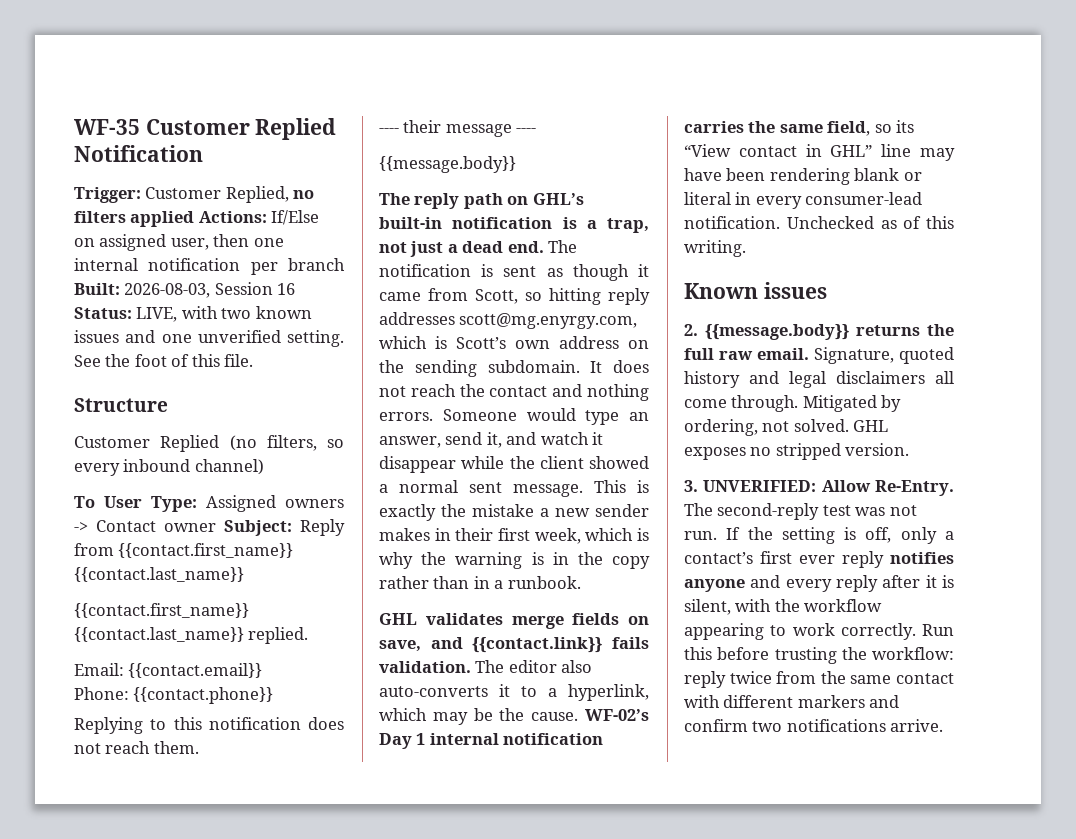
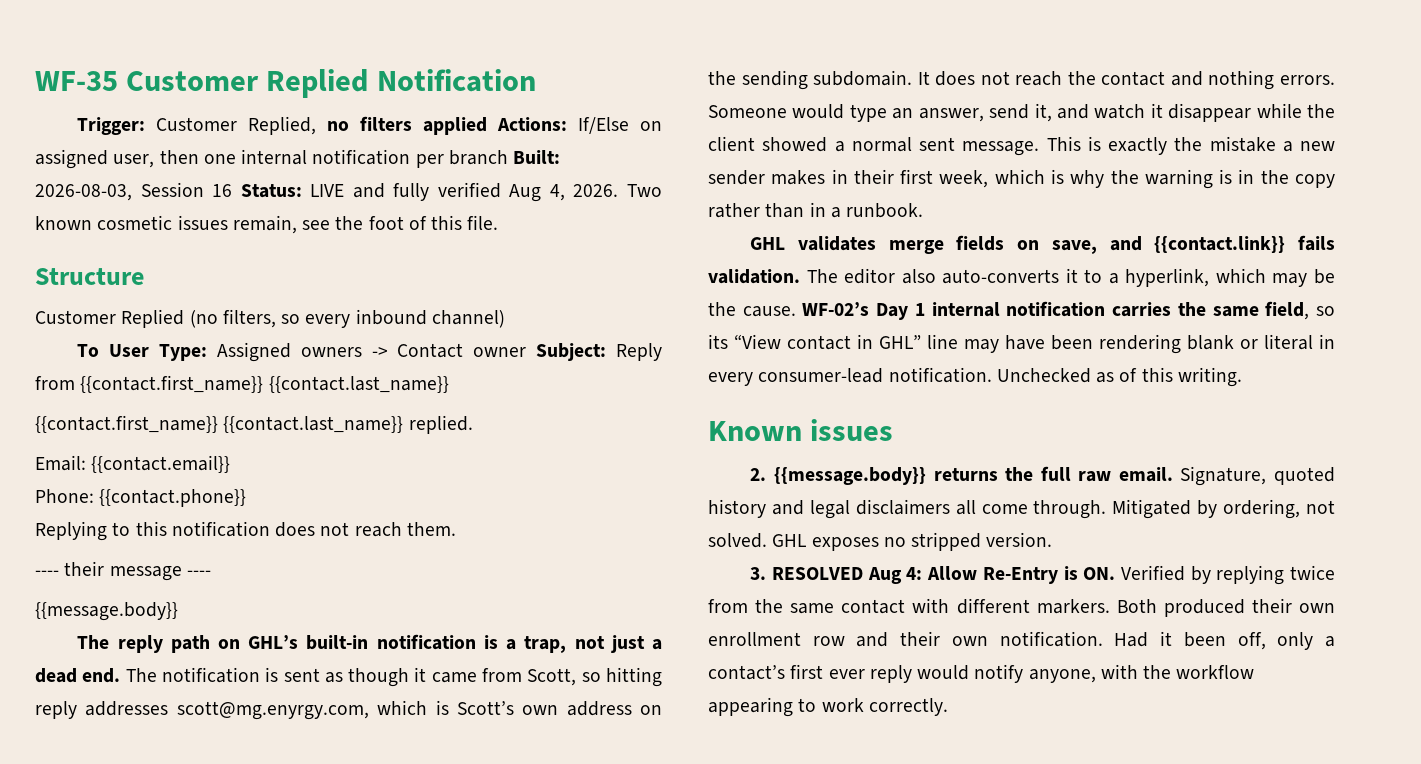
[136,306,312,322] [74,330,344,347] [74,355,101,367] LIVE, with two known issues and one unverified setting. See -> [310,182,662,202] [35,215,331,234] LIVE and fully verified Aug 4, 2026. Two known cosmetic issues remain, see
[703,480,954,496] [684,503,917,520] [684,527,857,544] UNVERIFIED: Allow Re-Entry. The second-reply test was not run. If the setting is -> [772,565,1335,585] [708,598,1335,617] [708,631,1226,647] RESOLVED Aug 4: Allow Re-Entry is ON. Verified by replying twice from the same contact with different markers. Both produced their own enrollment row and their own notification. Had it been
[890,552,954,564] [684,575,954,592] [684,599,731,615] notifies anyone and every reply after it is silent, -> [917,664,1096,683] would notify anyone,
[922,624,954,636] [684,647,954,664] [684,671,954,688] [684,695,900,708] [684,719,944,732] Run this before trusting the workflow: reply twice from the same contact with different markers and confirm two notifications arrive. -> (948, 707) none

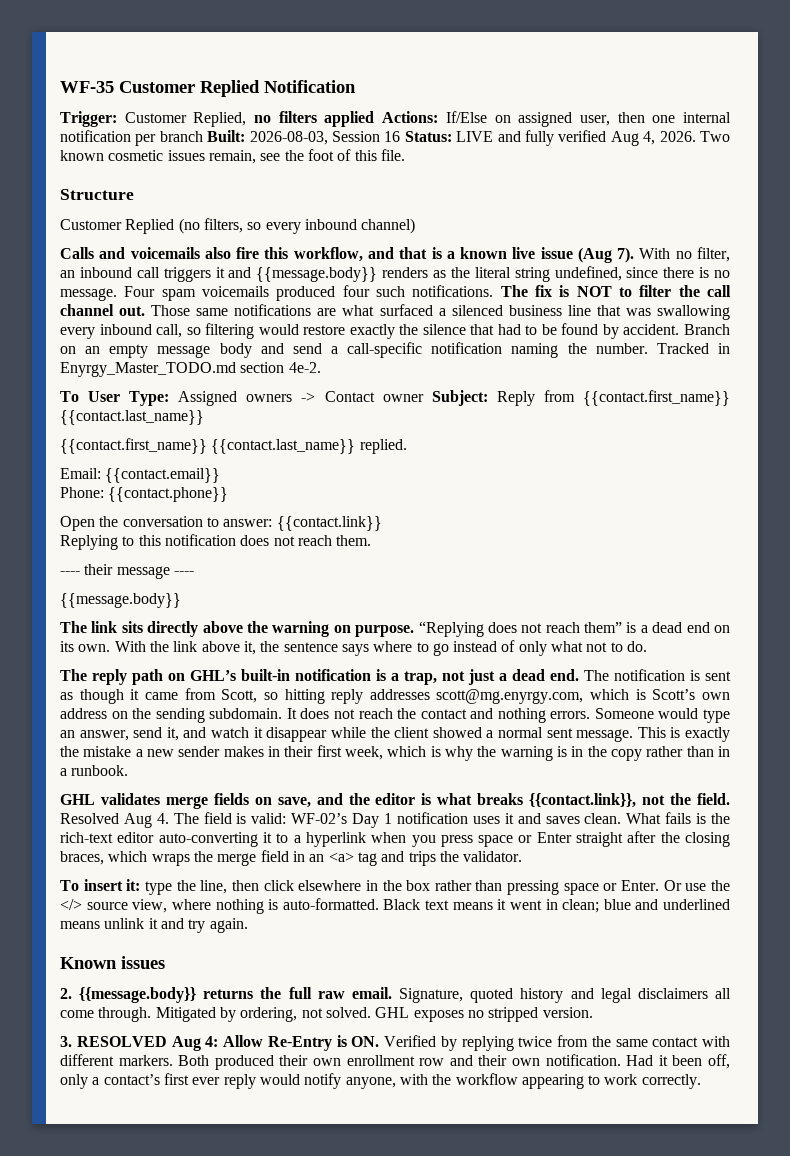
(505, 319) none -> [60,247,731,263] [60,266,730,282] [60,285,732,301] [60,304,730,320] [60,323,730,339] [60,342,730,358] [60,362,321,377] // Calls and voicemails also fire this workflow, and that is a known live issue (Aug 7). With no filter, an inbound call triggers it and {{message.body}} renders as the literal string undefined, since there is no message. Four spam voicemails produced four such notifications. The fix is NOT to filter the call channel out. Those same notifications are what surfaced a silenced business line that was swallowing every inbound call, so filtering would restore exactly the silence that had to be found by accident. Branch on an empty message body and send a call-specific notification naming the number. Tracked in Enyrgy_Master_TODO.md section 4e-2.
(247, 498) none -> [60,516,382,531] // Open the conversation to answer: {{contact.link}}
(178, 611) none -> [60,621,731,637] [60,640,648,656] // The link sits directly above the warning on purpose. “Replying does not reach them” is a dead end on its own. With the link above it, the sentence says where to go instead of only what not to do.
[1154,235,1335,253] [708,268,1335,287] [708,301,1335,320] [708,334,1335,354] [708,367,1242,387] {{contact.link}} fails validation. The editor also auto-converts it to a hyperlink, which may be the cause. WF-02’s Day 1 internal notification carries the same field, so its “View contact in GHL” line may have been rendering blank or literal in every consumer-lead notification. Unchecked as of this writing. -> [348,793,731,808] [60,812,731,828] [60,831,730,847] [60,850,523,866] [60,879,730,895] [60,898,730,914] [60,918,248,933] the editor is what breaks {{contact.link}}, not the field. Resolved Aug 4. The field is valid: WF-02’s Day 1 notification uses it and saves clean. What fails is the rich-text editor auto-converting it to a hyperlink when you press space or Enter straight after the closing braces, which wraps the merge field in an <a> tag and trips the validator. // To insert it: type the line, then click elsewhere in the box rather than pressing space or Enter. Or use the </> source view, where nothing is auto-formatted. Black text means it went in clean; blue and underlined means unlink it and try again.

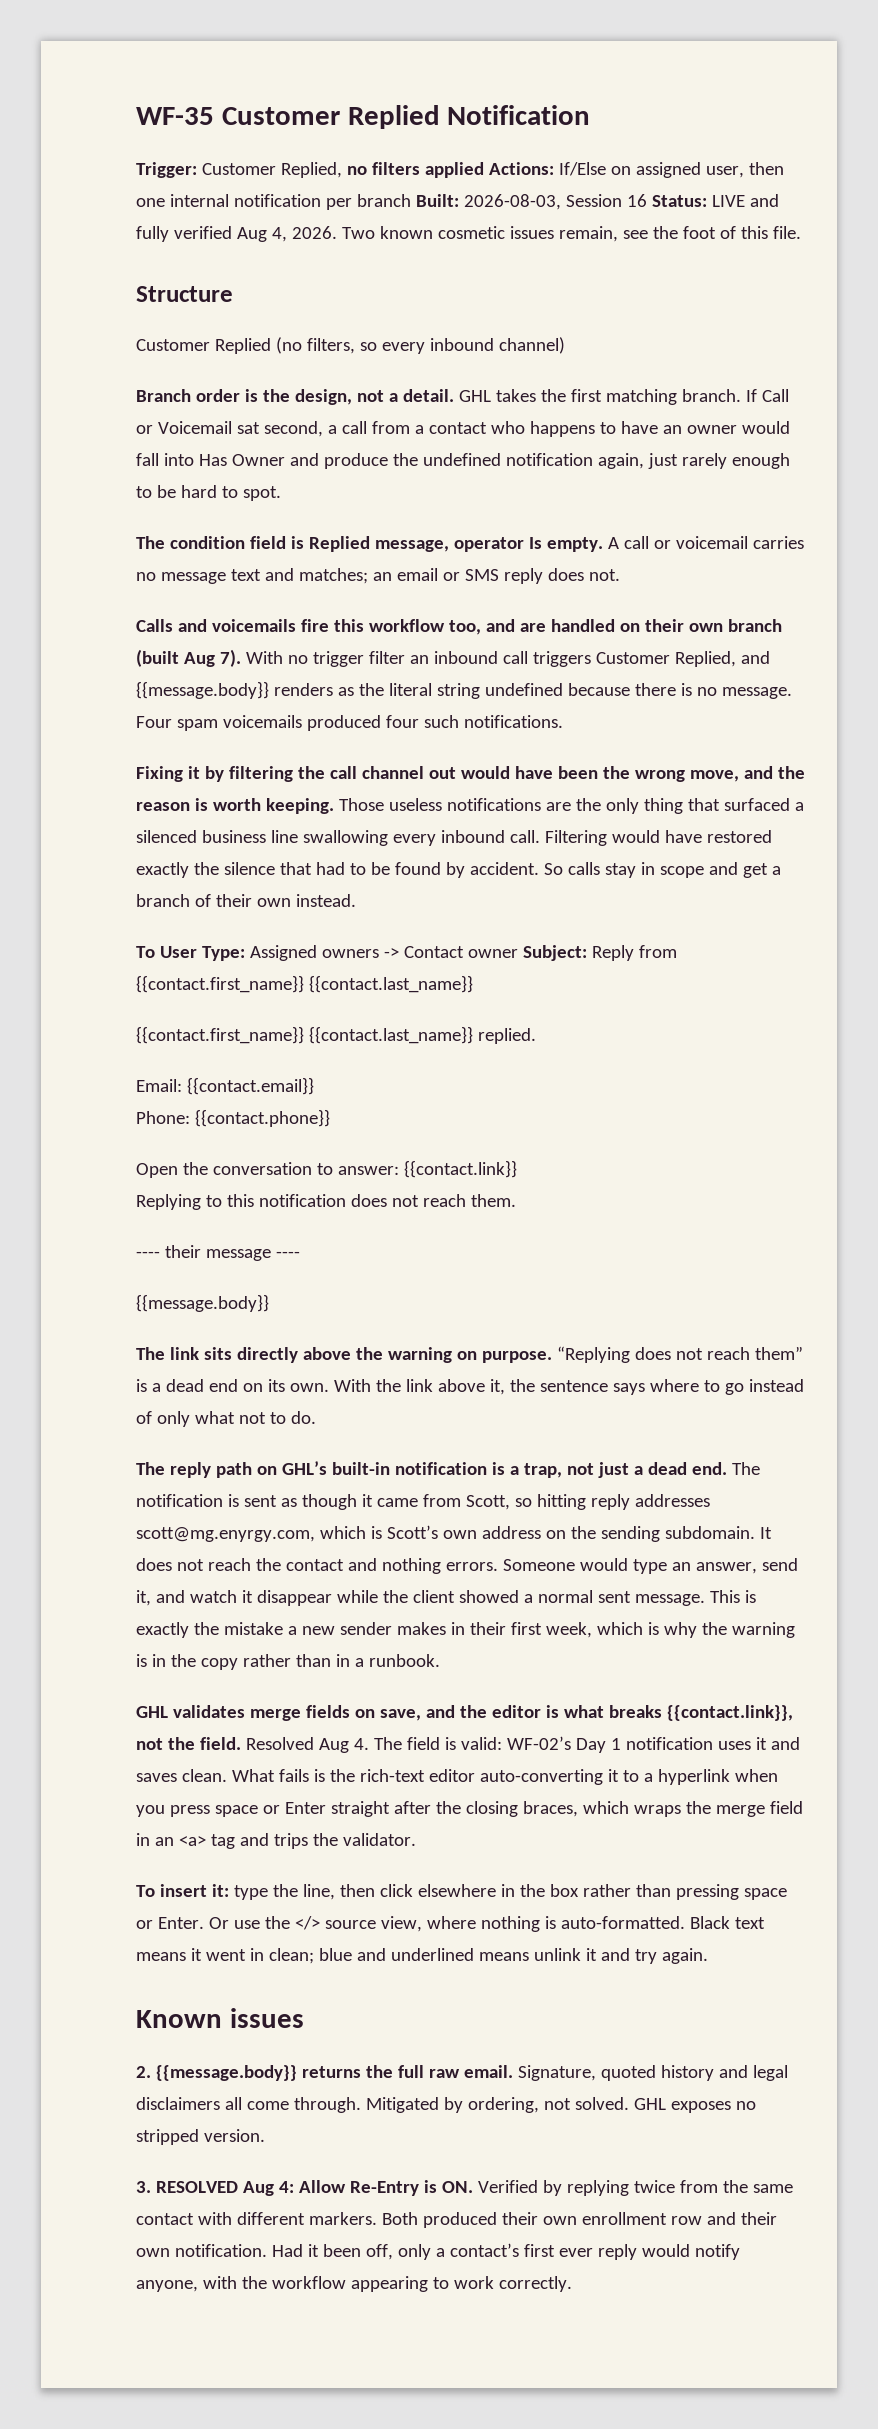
(416, 226) none -> [136,389,789,405] [136,421,790,437] [136,453,790,469] [136,485,281,501] [136,536,804,552] [136,568,620,584] // Branch order is the design, not a detail. GHL takes the first matching branch. If Call or Voicemail sat second, a call from a contact who happens to have an owner would fall into Has Owner and produce the undefined notification again, just rarely enough to be hard to spot. // The condition field is Replied message, operator Is empty. A call or voicemail carries no message text and matches; an email or SMS reply does not.
[204,247,231,259] also -> (296, 625) none
[293,247,612,263] workflow, and that is a known live issue (Aug -> [368,619,782,635] [136,649,215,667] workflow too, and are handled on their own branch (built Aug
[697,247,731,262] filter, -> [312,651,405,667] trigger filter
[215,267,225,278] it -> [595,651,736,667] Customer Replied,
[554,266,659,281] undefined, since -> [484,683,630,696] undefined because
[500,285,732,297] [60,304,375,316] The fix is NOT to filter the call channel out. Those same notifications are what -> [136,766,805,782] [136,798,720,814] // Fixing it by filtering the call channel out would have been the wrong move, and the reason is worth keeping. Those useless notifications are the only thing that
[596,305,651,316] that was -> (298, 836) none
[156,323,346,339] call, so filtering would restore -> [509,830,772,846] call. Filtering would have restored
[683,324,730,335] [60,342,730,358] [60,362,321,377] Branch on an empty message body and send a call-specific notification naming the number. Tracked in Enyrgy_Master_TODO.md section 4e-2. -> [543,862,781,878] [136,894,356,907] So calls stay in scope and get a branch of their own instead.

